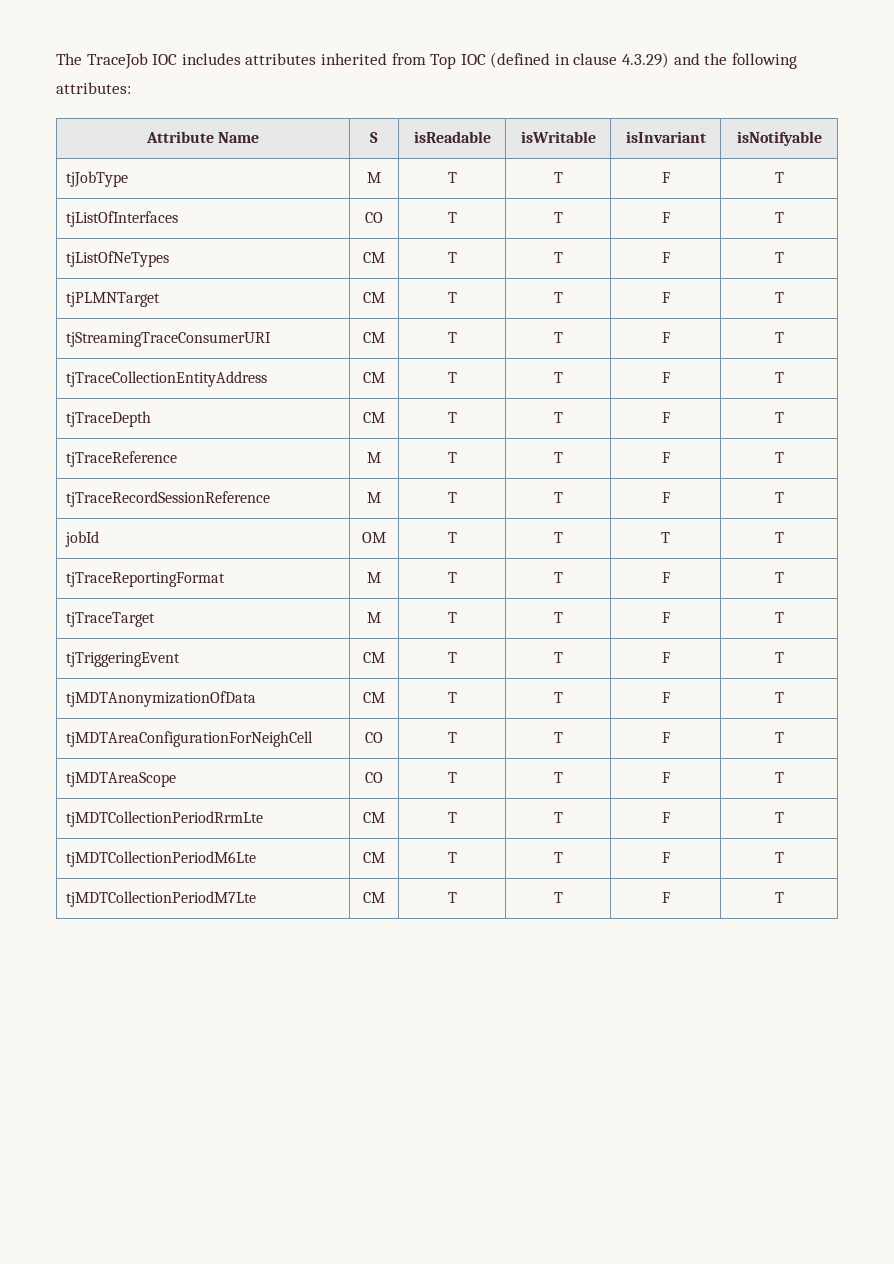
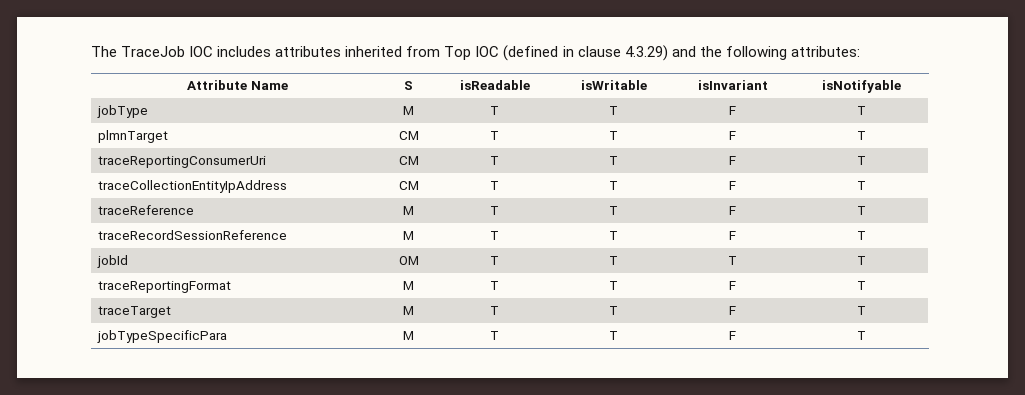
[65,171,128,187] [367,172,381,183] [447,172,457,183] [553,172,563,183] [661,172,670,183] [774,172,784,183] [65,211,178,227] [365,212,383,223] [447,212,457,223] [553,212,563,223] [661,212,670,223] [774,212,784,223] [65,251,169,267] [363,252,385,263] [447,252,457,263] [553,252,563,263] [661,252,670,263] [774,252,784,263] [65,292,160,307] [363,292,385,303] [447,292,457,303] [553,292,563,303] [661,292,670,303] [774,292,784,303] [65,332,271,347] [363,332,385,343] [447,332,457,343] [553,332,563,343] [661,332,670,343] [774,332,784,343] [65,371,267,387] [363,372,385,383] [447,372,457,383] [553,372,563,383] [661,372,670,383] [774,372,784,383] [65,411,151,427] [363,412,385,423] [447,412,457,423] [553,412,563,423] [661,412,670,423] [774,412,784,423] [65,451,177,467] [367,452,381,463] [447,452,457,463] [553,452,563,463] [661,452,670,463] [774,452,784,463] [65,491,270,507] tjJobType | M | T | T | F | T // tjListOfInterfaces | CO | T | T | F | T // tjListOfNeTypes | CM | T | T | F | T // tjPLMNTarget | CM | T | T | F | T // tjStreamingTraceConsumerURI | CM | T | T | F | T // tjTraceCollectionEntityAddress | CM | T | T | F | T // tjTraceDepth | CM | T | T | F | T // tjTraceReference | M | T | T | F | T // tjTraceRecordSessionReference -> [96,105,148,118] [403,106,414,115] [490,106,499,115] [609,106,618,115] [729,106,736,115] [856,106,866,115] [97,130,168,143] [398,131,419,140] [490,131,499,140] [609,131,618,140] [729,131,736,140] [856,131,866,140] [97,156,266,168] [398,156,419,165] [490,156,499,165] [609,156,618,165] [729,156,736,165] [856,156,866,165] [97,180,287,193] [398,181,419,190] [490,181,499,190] [609,181,618,190] [729,181,736,190] [856,181,866,190] [97,205,194,215] [403,206,414,215] [490,206,499,215] [609,206,618,215] [729,206,736,215] [856,206,866,215] [97,230,287,240] jobType | M | T | T | F | T // plmnTarget | CM | T | T | F | T // traceReportingConsumerUri | CM | T | T | F | T // traceCollectionEntityIpAddress | CM | T | T | F | T // traceReference | M | T | T | F | T // traceRecordSessionReference
[65,572,225,587] [367,572,381,583] [447,572,457,583] [553,572,563,583] [661,572,670,583] [774,572,784,583] [65,612,155,627] [367,612,381,623] [447,612,457,623] [553,612,563,623] [661,612,670,623] [774,612,784,623] [65,652,180,667] [363,652,385,663] [447,652,457,663] [553,652,563,663] [661,652,670,663] [774,652,784,663] [65,691,256,707] [363,692,385,703] [447,692,457,703] [553,692,563,703] [661,692,670,703] [774,692,784,703] [65,731,313,747] [365,732,383,743] [447,732,457,743] [553,732,563,743] [661,732,670,743] [774,732,784,743] [65,772,176,787] [365,772,383,783] [447,772,457,783] [553,772,563,783] [661,772,670,783] [774,772,784,783] [65,811,263,827] [363,812,385,823] [447,812,457,823] [553,812,563,823] [661,812,670,823] [774,812,784,823] [65,851,256,867] [363,852,385,863] [447,852,457,863] [553,852,563,863] [661,852,670,863] [774,852,784,863] [65,891,256,907] [363,892,385,903] [447,892,457,903] [553,892,563,903] [661,892,670,903] [774,892,784,903] tjTraceReportingFormat | M | T | T | F | T // tjTraceTarget | M | T | T | F | T // tjTriggeringEvent | CM | T | T | F | T // tjMDTAnonymizationOfData | CM | T | T | F | T // tjMDTAreaConfigurationForNeighCell | CO | T | T | F | T // tjMDTAreaScope | CO | T | T | F | T // tjMDTCollectionPeriodRrmLte | CM | T | T | F | T // tjMDTCollectionPeriodM6Lte | CM | T | T | F | T // tjMDTCollectionPeriodM7Lte | CM | T | T | F | T -> [97,281,231,293] [403,281,414,290] [490,281,499,290] [609,281,618,290] [729,281,736,290] [856,281,866,290] [97,306,171,318] [403,306,414,315] [490,306,499,315] [609,306,618,315] [729,306,736,315] [856,306,866,315] [96,330,227,343] [403,331,414,340] [490,331,499,340] [609,331,618,340] [729,331,736,340] [856,331,866,340] traceReportingFormat | M | T | T | F | T // traceTarget | M | T | T | F | T // jobTypeSpecificPara | M | T | T | F | T

